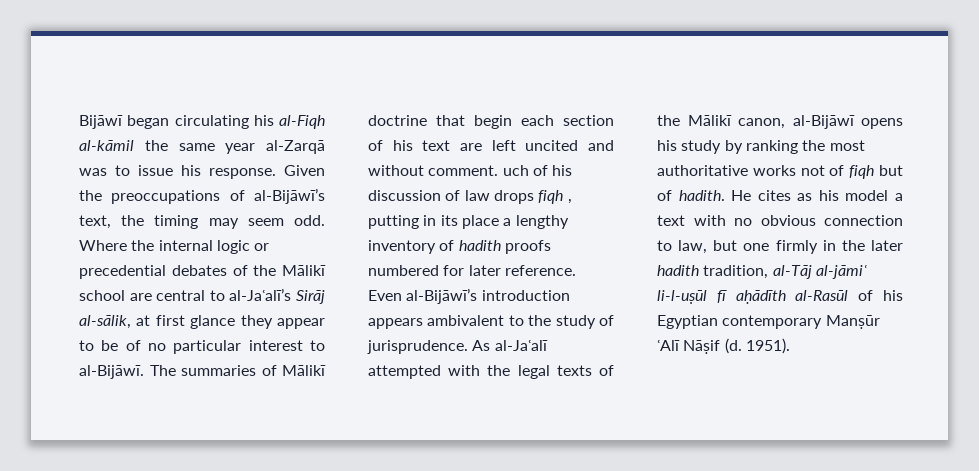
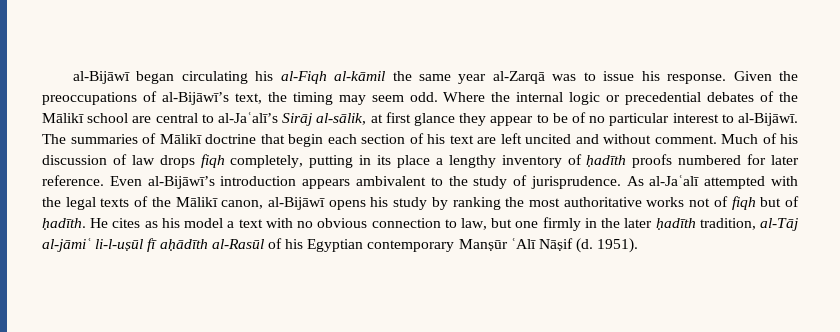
[79,115,123,129] Bijāwī -> [72,71,130,84] al-Bijāwī
[502,165,529,176] uch -> [721,134,758,144] Much
[567,199,572,204] , -> [230,155,304,168] completely,
[458,240,501,251] hadith -> [586,155,627,167] ḥadīth
[678,190,725,201] hadith. -> [42,218,86,230] ḥadīth.
[657,265,699,276] hadith -> [655,218,696,230] ḥadīth

